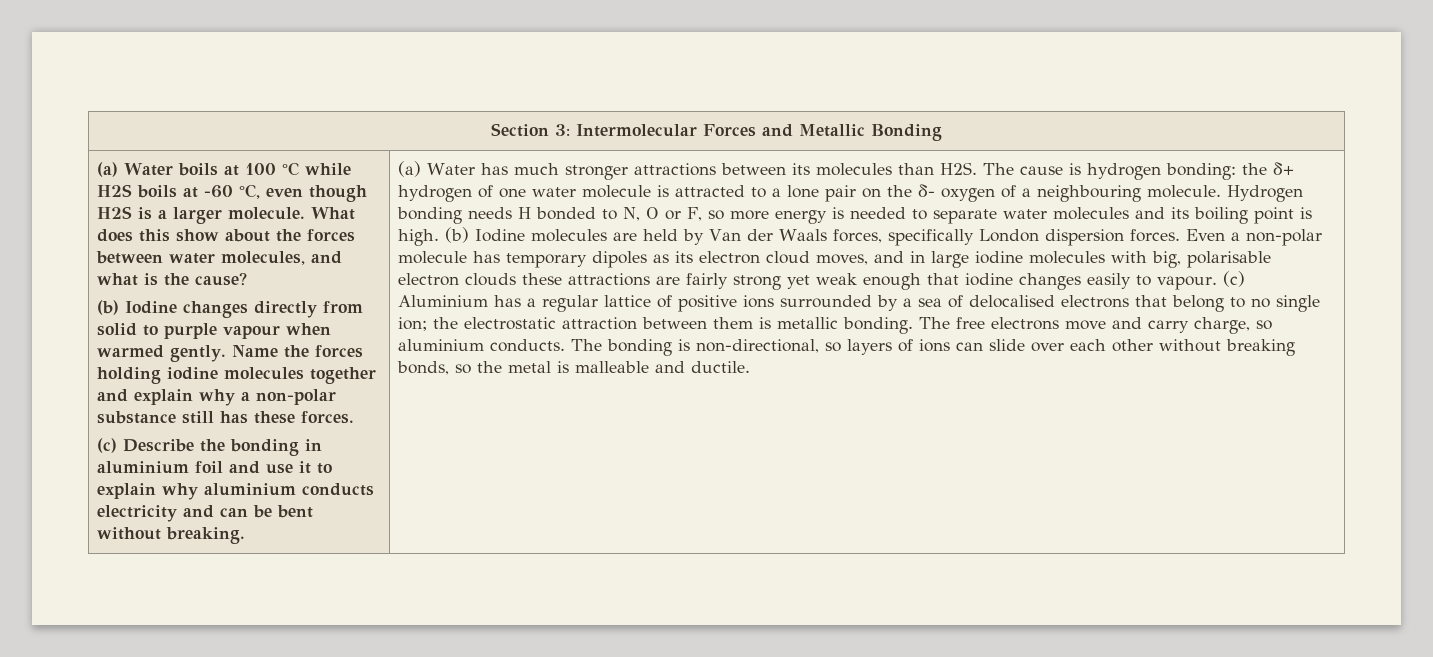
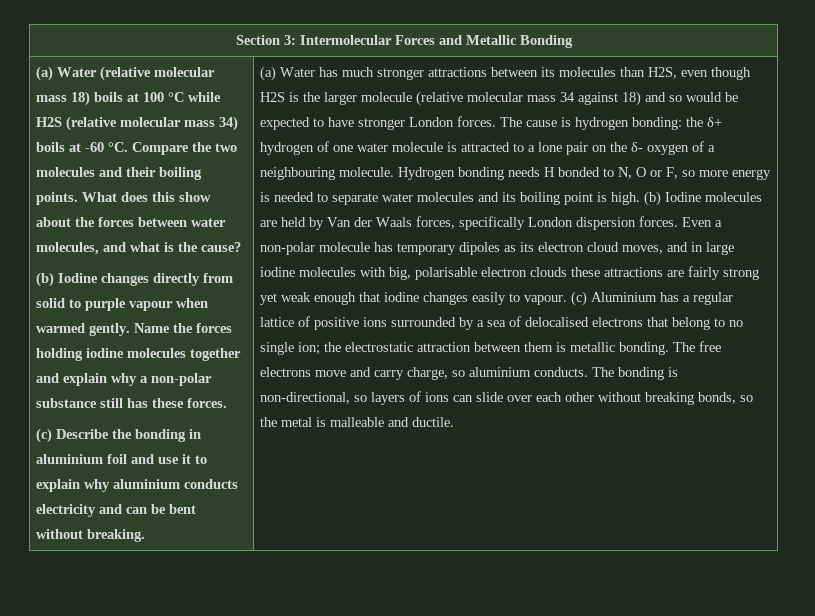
(173, 169) none -> [100,66,216,81] [36,91,91,106] (relative molecular mass 18)
[136,184,367,202] [96,206,305,224] boils at -60 °C, even though H2S is a larger molecule. -> [66,116,239,131] [36,142,238,155] [36,167,203,180] [36,192,79,205] (relative molecular mass 34) boils at -60 °C. Compare the two molecules and their boiling points.
[939,162,977,175] H2S. -> [648,67,752,80] [260,91,739,106] [260,116,497,130] H2S, even though H2S is the larger molecule (relative molecular mass 34 against 18) and so would be expected to have stronger London forces.

